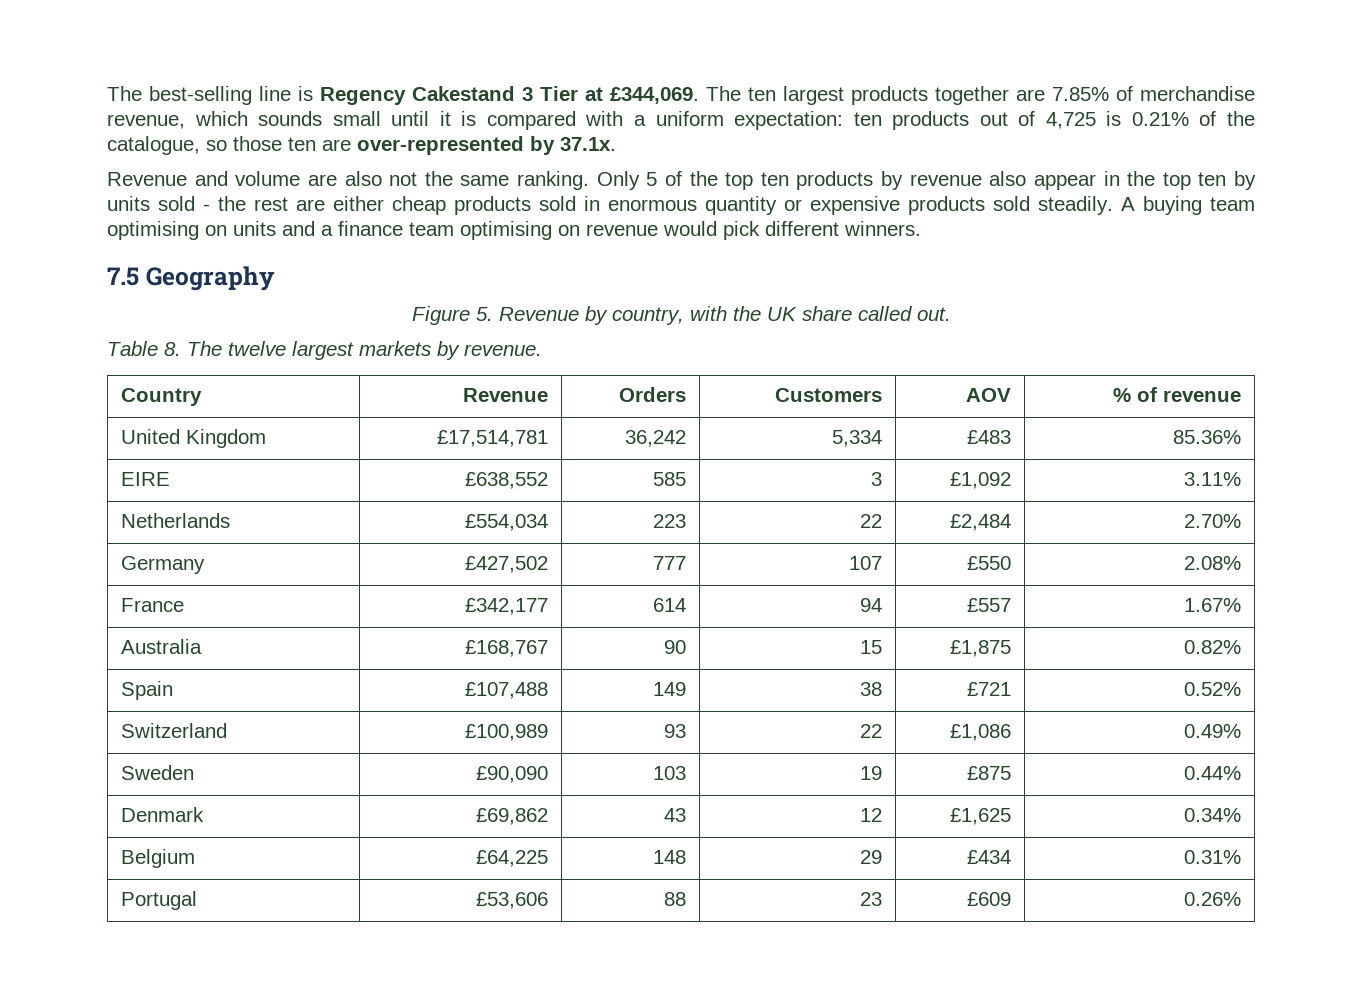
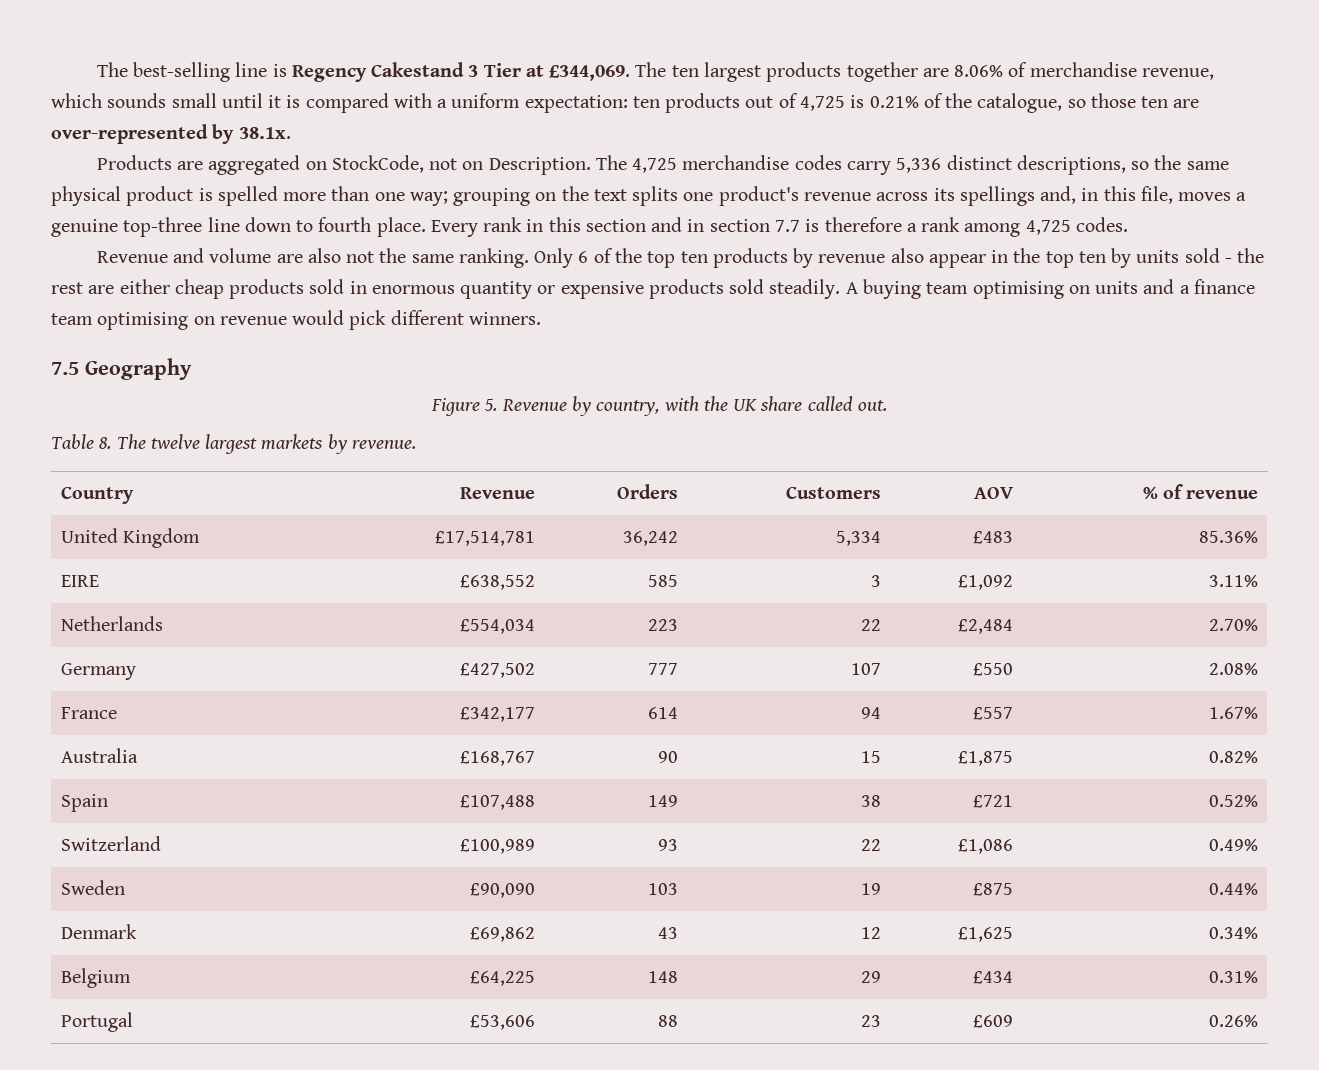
[1052,87,1109,101] 7.85% -> [954,65,1004,77] 8.06%
[560,137,616,151] 37.1x. -> [238,127,291,139] [96,155,1229,175] [51,186,1247,206] [51,217,1128,237] 38.1x. // Products are aggregated on StockCode, not on Description. The 4,725 merchandise codes carry 5,336 distinct descriptions, so the same physical product is spelled more than one way; grouping on the text splits one product's revenue across its spellings and, in this file, moves a genuine top-three line down to fourth place. Every rank in this section and in section 7.7 is therefore a rank among 4,725 codes.
[646,172,658,186] 5 -> [578,251,589,263] 6

